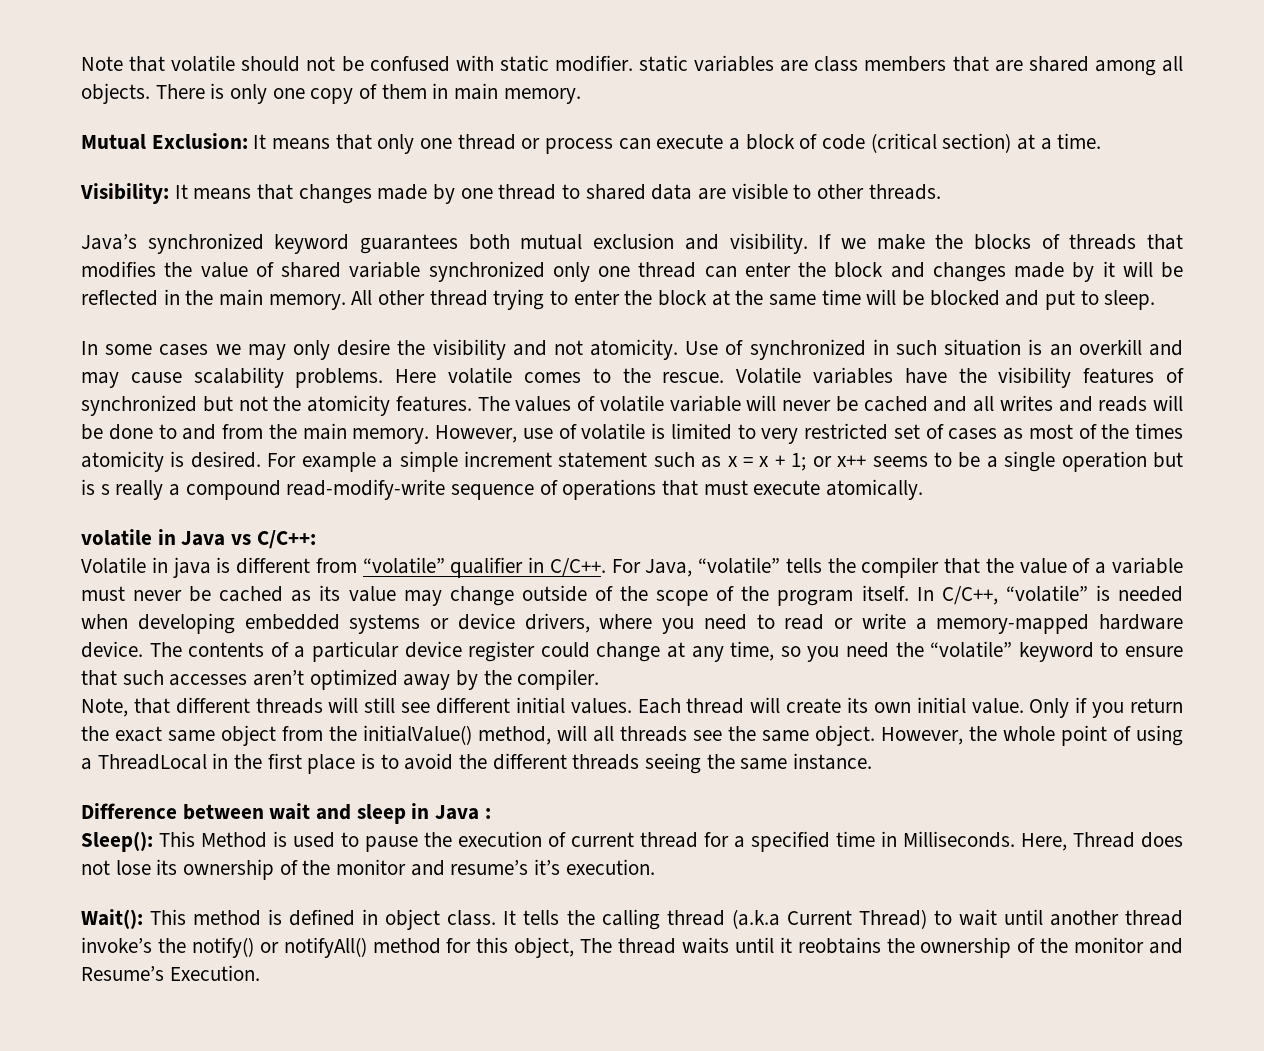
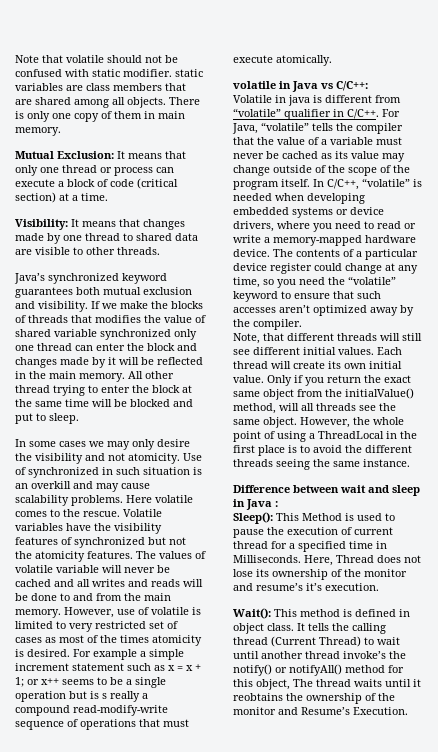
[731,909,852,929] (a.k.a Current -> [271,636,316,647] (Current

